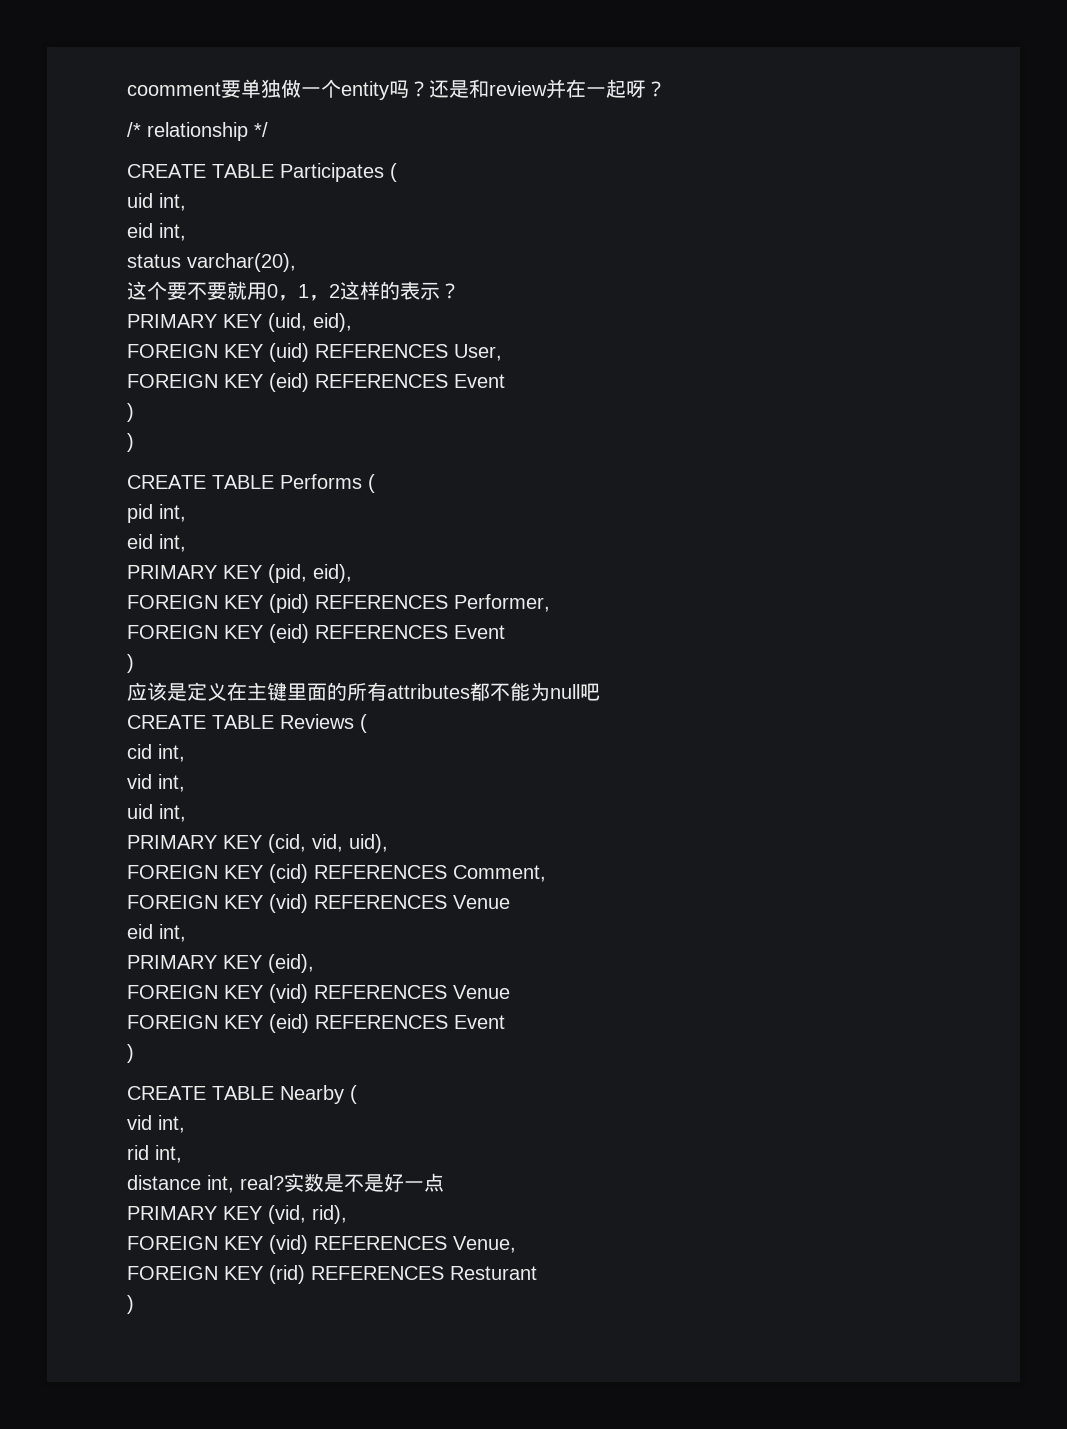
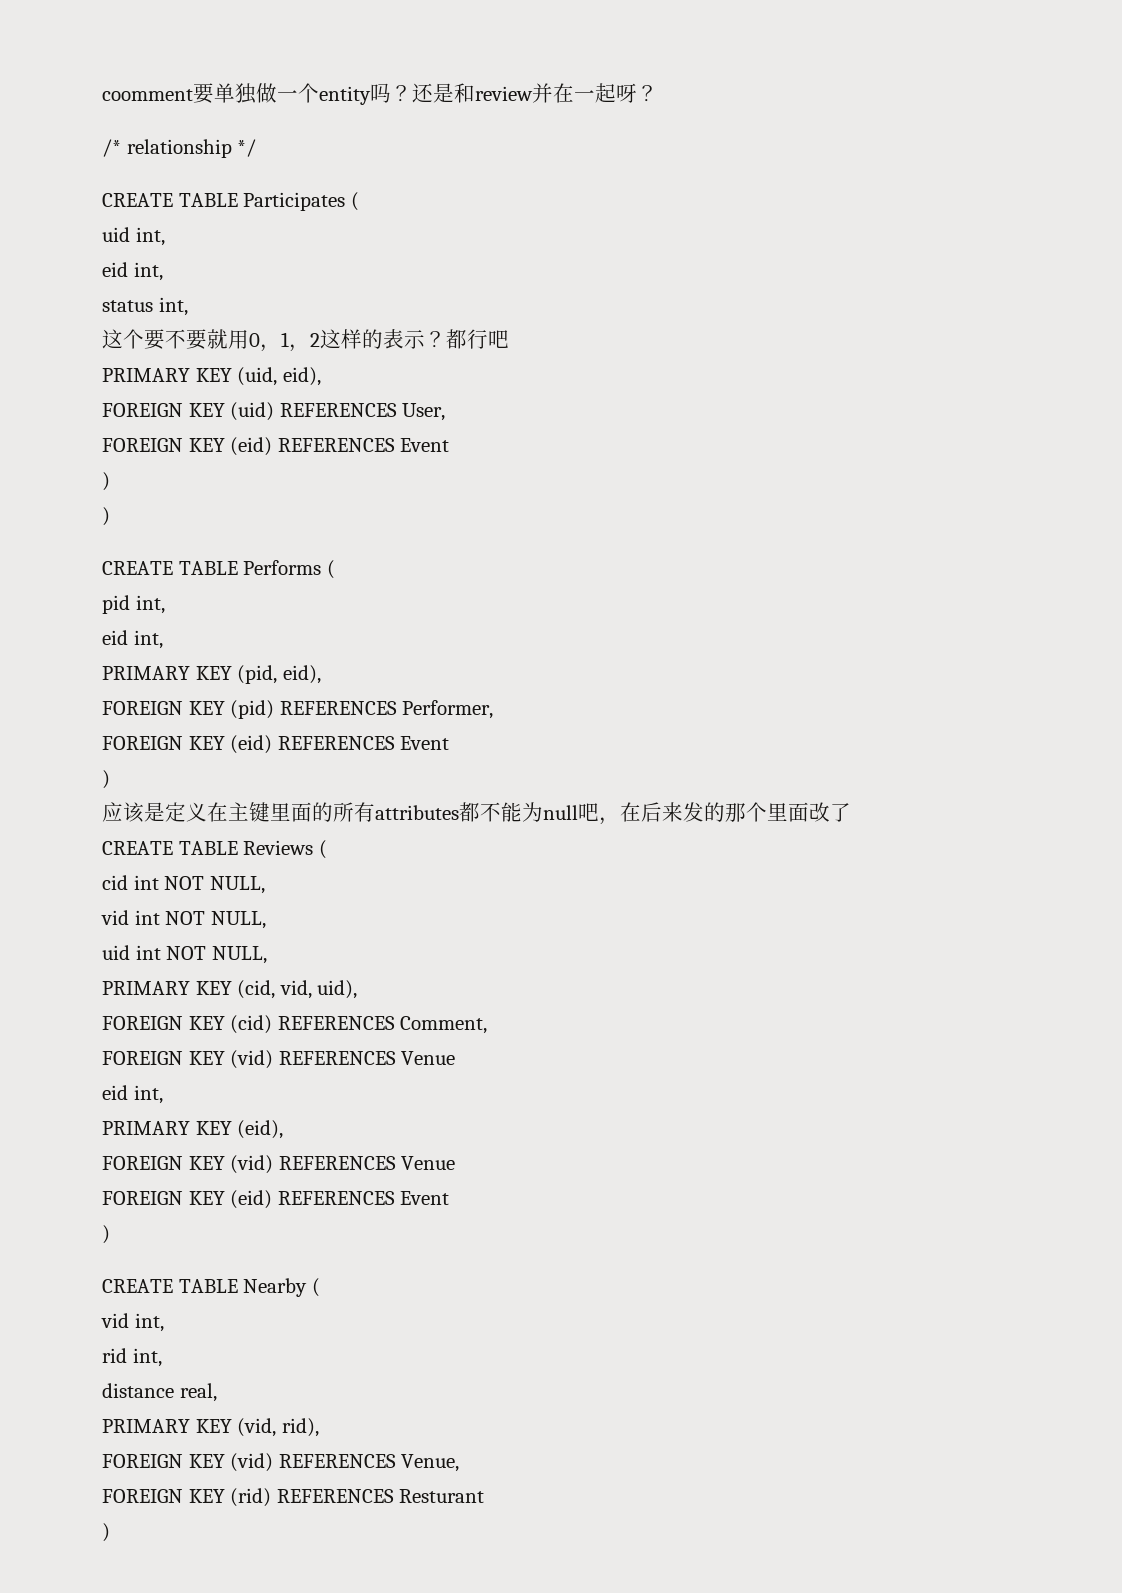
[187,253,296,272] varchar(20), -> [158,297,188,316] int,
(460, 291) none -> [446,329,509,349] 都行吧
(600, 692) none -> [599,802,851,825] ，在后来发的那个里面改了
[158,744,185,762] [127,774,185,792] [127,804,186,822] int, // vid int, // uid int, -> [133,875,265,894] [101,910,266,929] [102,945,267,964] int NOT NULL, // vid int NOT NULL, // uid int NOT NULL,
[207,1173,444,1193] int, real?实数是不是好一点 -> [179,1383,217,1402] real,

